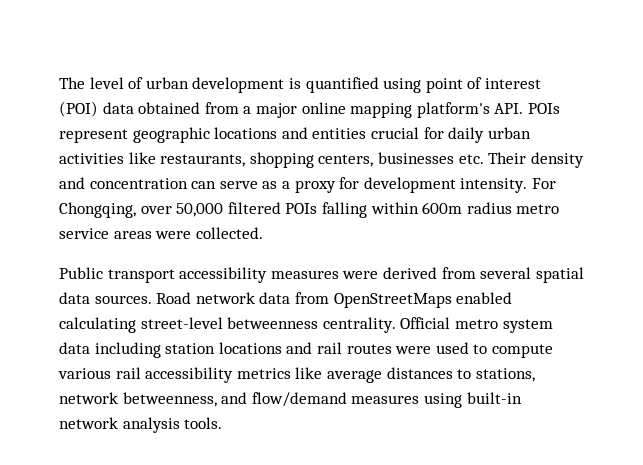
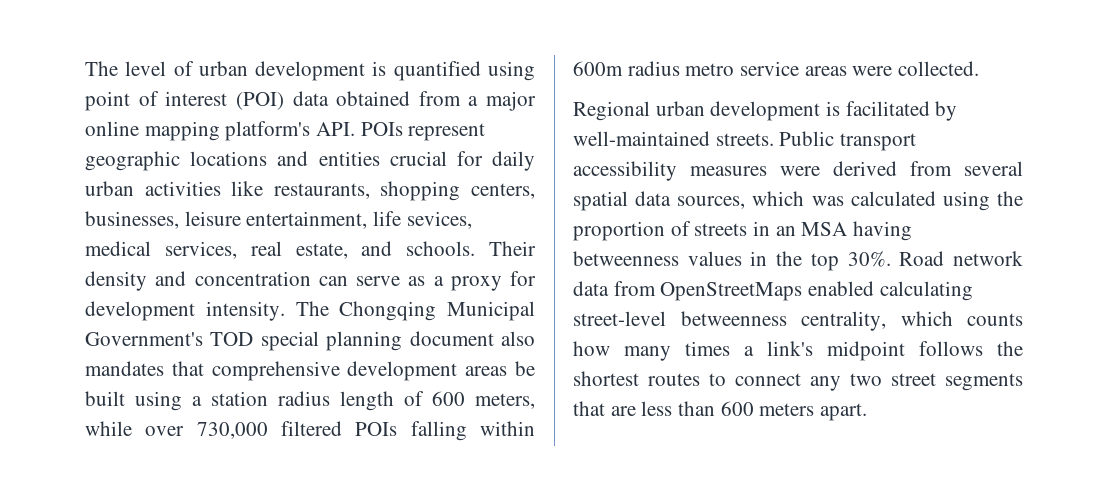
[377,152,484,164] businesses etc. -> [85,211,472,229] [85,241,476,259] businesses, leisure entertainment, life sevices, medical services, real estate, and schools.
[531,178,556,189] [59,202,224,218] For Chongqing, over 50,000 -> [295,301,535,321] [85,331,535,351] [85,361,535,381] [85,391,535,411] [85,421,268,439] The Chongqing Municipal Government's TOD special planning document also mandates that comprehensive development areas be built using a station radius length of 600 meters, while over 730,000
(263, 233) none -> [573,101,958,121] [573,131,774,146] Regional urban development is facilitated by well-maintained streets.
[94,295,152,304] sources. -> [677,191,1023,211] [573,221,913,241] [573,251,891,271] sources, which was calculated using the proportion of streets in an MSA having betweenness values in the top 30%.
[322,317,553,333] [59,342,553,358] [58,367,535,383] [59,392,522,408] [59,417,223,433] centrality. Official metro system data including station locations and rail routes were used to compute various rail accessibility metrics like average distances to stations, network betweenness, and flow/demand measures using built-in network analysis tools. -> [801,311,1023,331] [573,341,1023,361] [573,371,1023,391] [573,401,868,421] centrality, which counts how many times a link's midpoint follows the shortest routes to connect any two street segments that are less than 600 meters apart.

